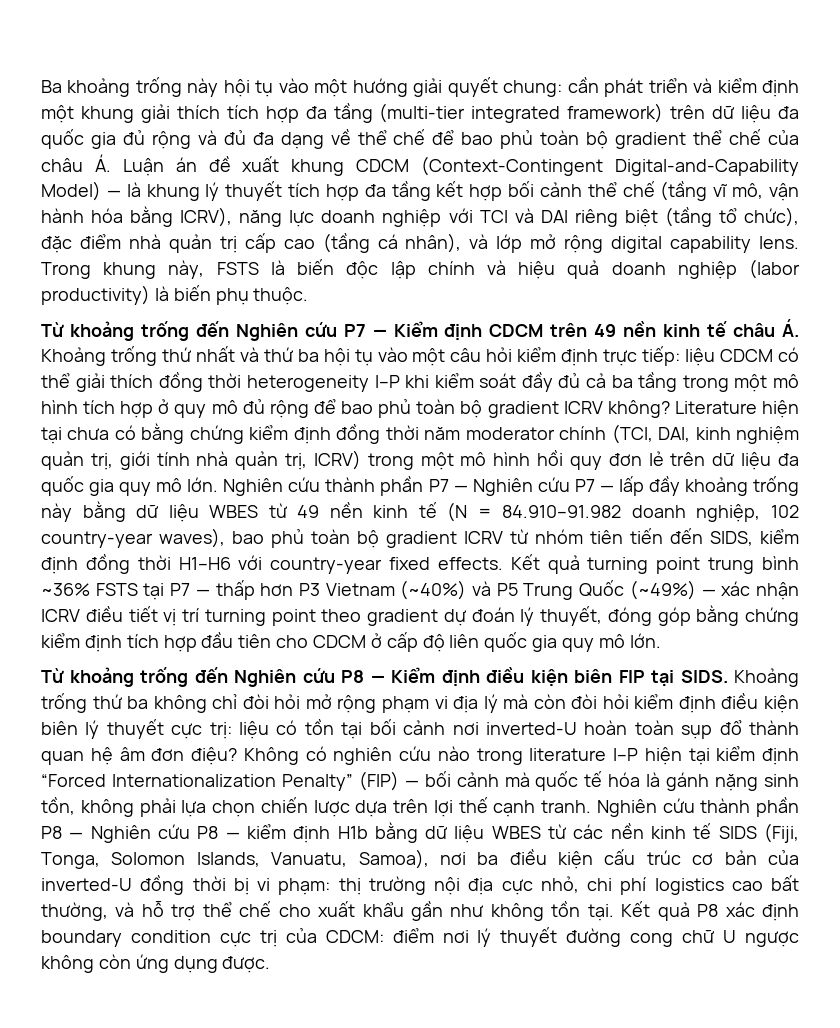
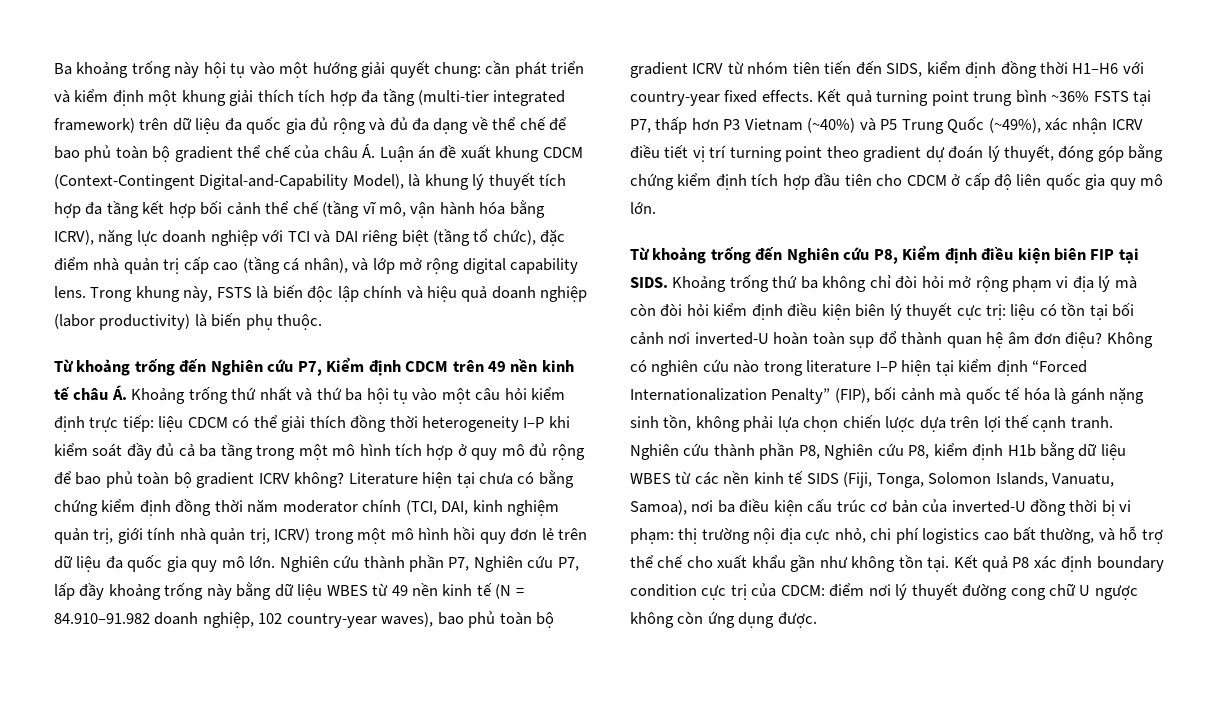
[41,181,121,201] Model) — -> [352,174,404,189] Model),
[343,324,387,337] P7 — -> [297,361,322,376] P7,
[428,477,614,496] P7 — Nghiên cứu P7 — -> [448,555,579,572] P7, Nghiên cứu P7,
[170,583,210,596] P7 — -> [630,119,651,133] P7,
[629,580,716,600] (~49%) — -> [988,118,1041,133] (~49%),
[341,670,385,683] P8 — -> [873,249,898,264] P8,
[358,771,419,791] (FIP) — -> [834,388,870,403] (FIP),
[41,824,240,843] P8 — Nghiên cứu P8 — -> [798,443,930,460] P8, Nghiên cứu P8,

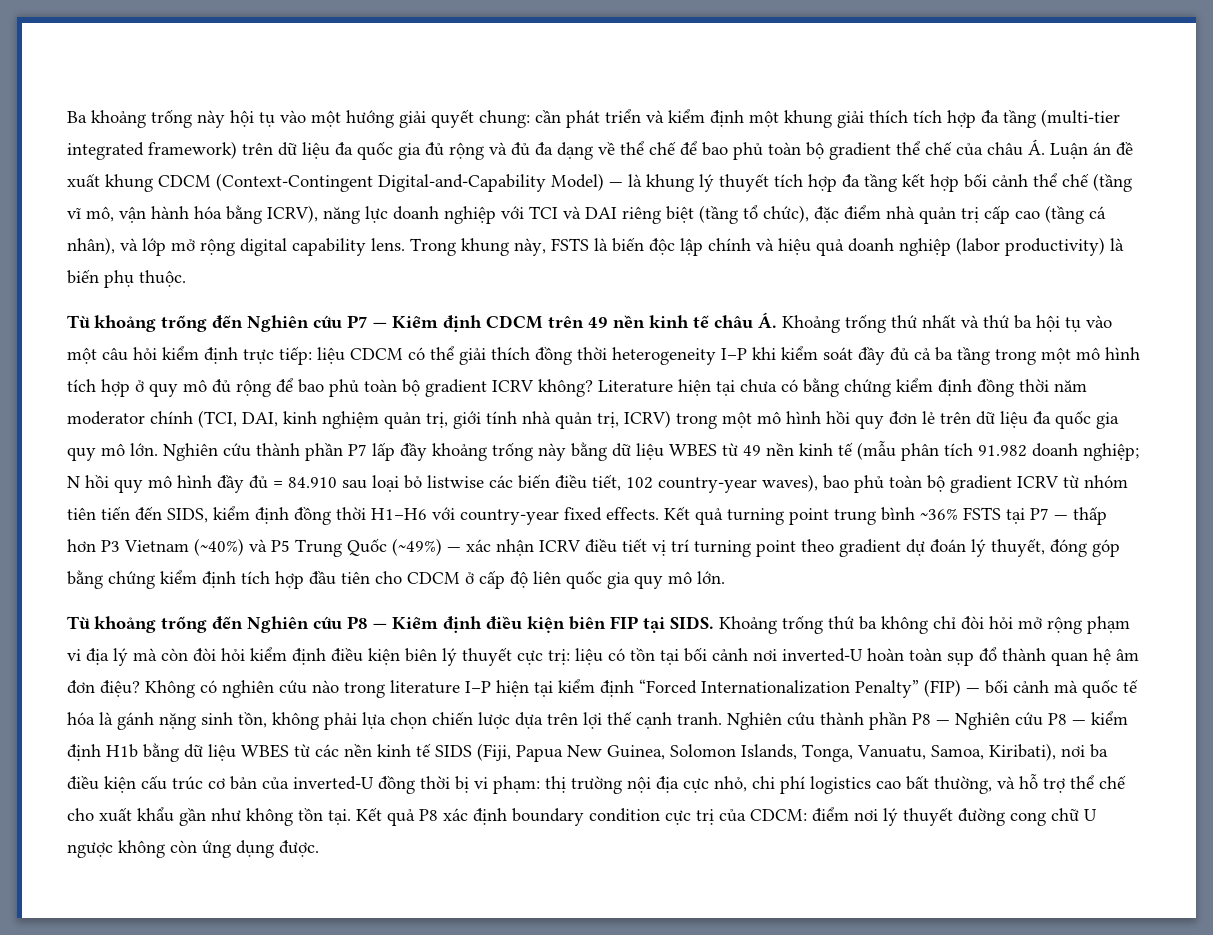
[352,174,404,189] Model), -> [551,173,623,191] Model) —
[297,361,322,376] P7, -> [347,315,387,328] P7 —
[448,555,579,572] P7, Nghiên cứu P7, -> [348,444,367,456] P7
[495,584,524,599] [54,612,254,628] (N = 84.910–91.982 doanh nghiệp, -> [857,441,1139,461] [67,474,621,493] (mẫu phân tích 91.982 doanh nghiệp; N hồi quy mô hình đầy đủ = 84.910 sau loại bỏ listwise các biến điều tiết,
[630,119,651,133] P7, -> [1030,508,1068,520] P7 —
[988,118,1041,133] (~49%), -> [392,538,461,556] (~49%) —
[873,249,898,264] P8, -> [347,616,387,629] P8 —
[834,388,870,403] (FIP), -> [924,679,980,697] (FIP) —
[798,443,930,460] P8, Nghiên cứu P8, -> [912,712,1086,730] P8 — Nghiên cứu P8 —
[876,472,1115,488] [630,500,687,515] Tonga, Solomon Islands, Vanuatu, Samoa), -> [516,743,1056,762] Papua New Guinea, Solomon Islands, Tonga, Vanuatu, Samoa, Kiribati),

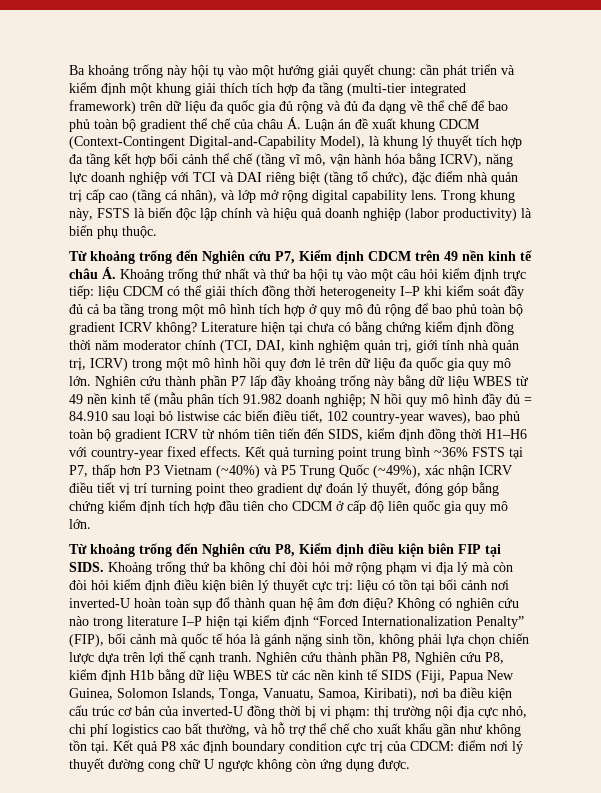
[551,173,623,191] Model) — -> [320,136,365,149] Model),
[347,315,387,328] P7 — -> [275,251,295,264] P7,
[1030,508,1068,520] P7 — -> [69,465,88,477] P7,
[392,538,461,556] (~49%) — -> [373,465,421,478] (~49%),
[347,616,387,629] P8 — -> [275,544,295,557] P8,
[924,679,980,697] (FIP) — -> [69,634,104,647] (FIP),
[912,712,1086,730] P8 — Nghiên cứu P8 — -> [392,652,504,665] P8, Nghiên cứu P8,

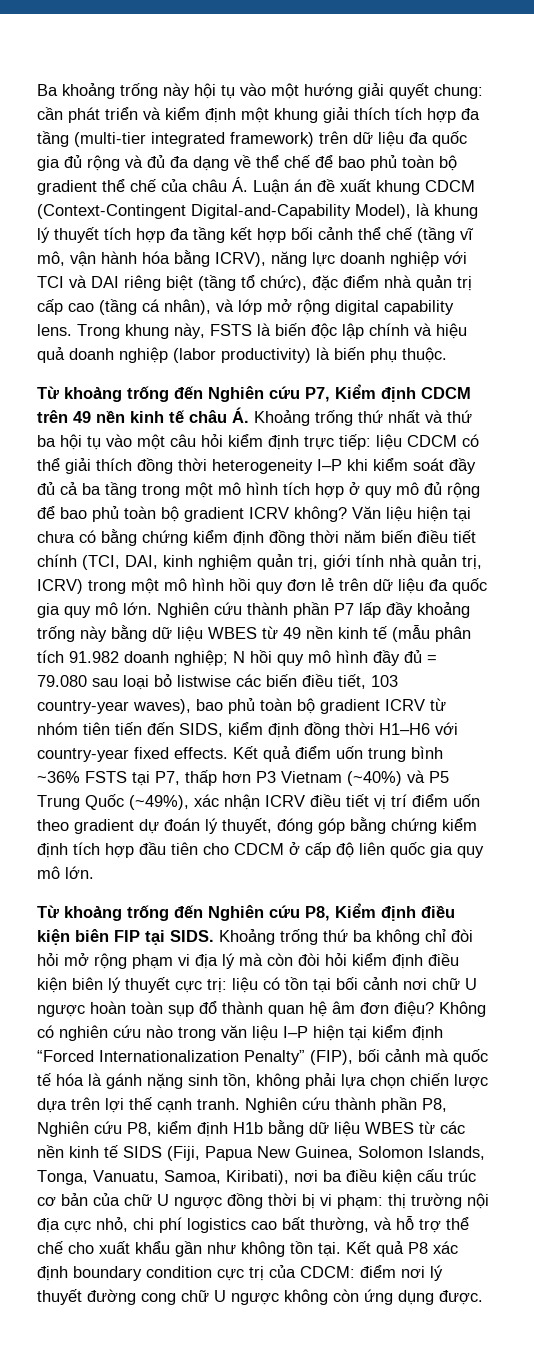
[201,322,257,332] Literature -> [352,506,412,522] Văn liệu
[123,340,181,350] moderator -> [381,530,476,543] biến điều tiết
[69,411,108,421] 84.910 -> [37,675,87,687] 79.080
[327,411,348,421] 102 -> [371,675,398,687] 103
[293,447,367,460] turning point -> [295,746,363,759] điểm uốn
[151,483,225,496] turning point -> [412,794,480,807] điểm uốn
[69,598,130,608] inverted-U -> [432,978,477,990] [37,1005,85,1017] chữ U ngược
[127,616,178,626] literature -> [221,1025,278,1041] văn liệu
[182,706,243,716] inverted-U -> [124,1194,222,1209] chữ U ngược

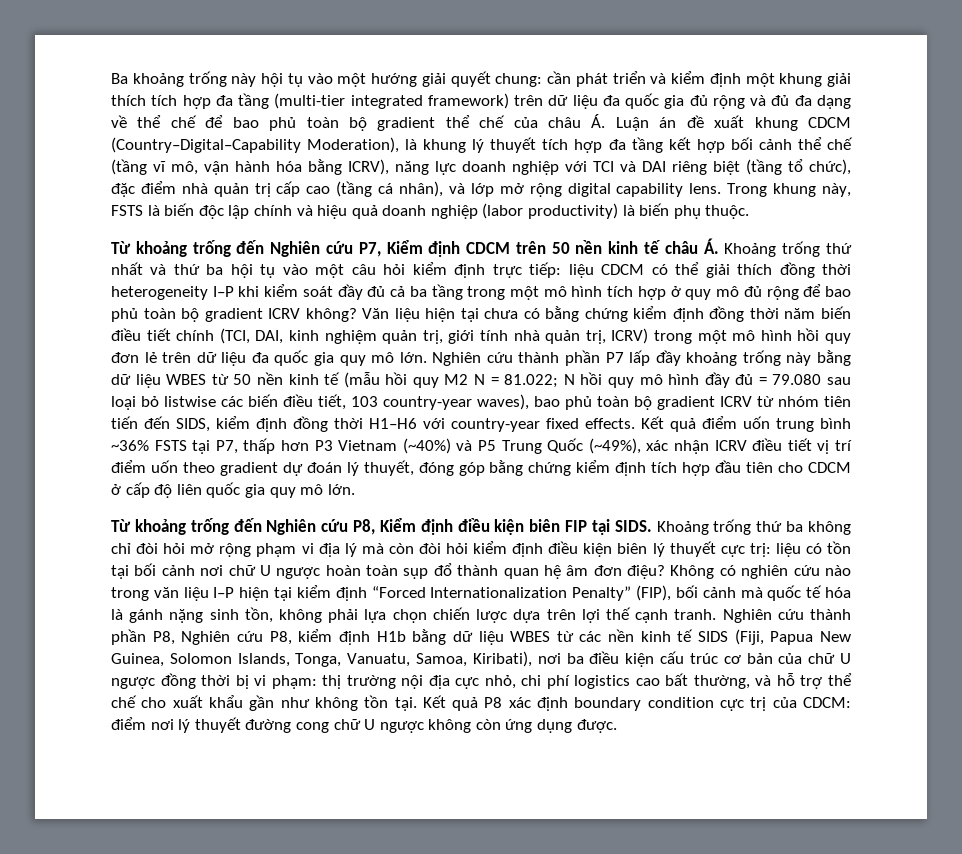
[37,204,411,219] (Context-Contingent Digital-and-Capability Model), -> [111,137,400,153] (Country–Digital–Capability Moderation),
[73,411,91,423] 49 -> [551,242,570,254] 50
[283,627,301,639] 49 -> [233,374,252,385] 50
[435,626,471,642] [37,650,228,666] phân tích 91.982 doanh nghiệp; -> [385,372,559,388] hồi quy M2 N = 81.022;

